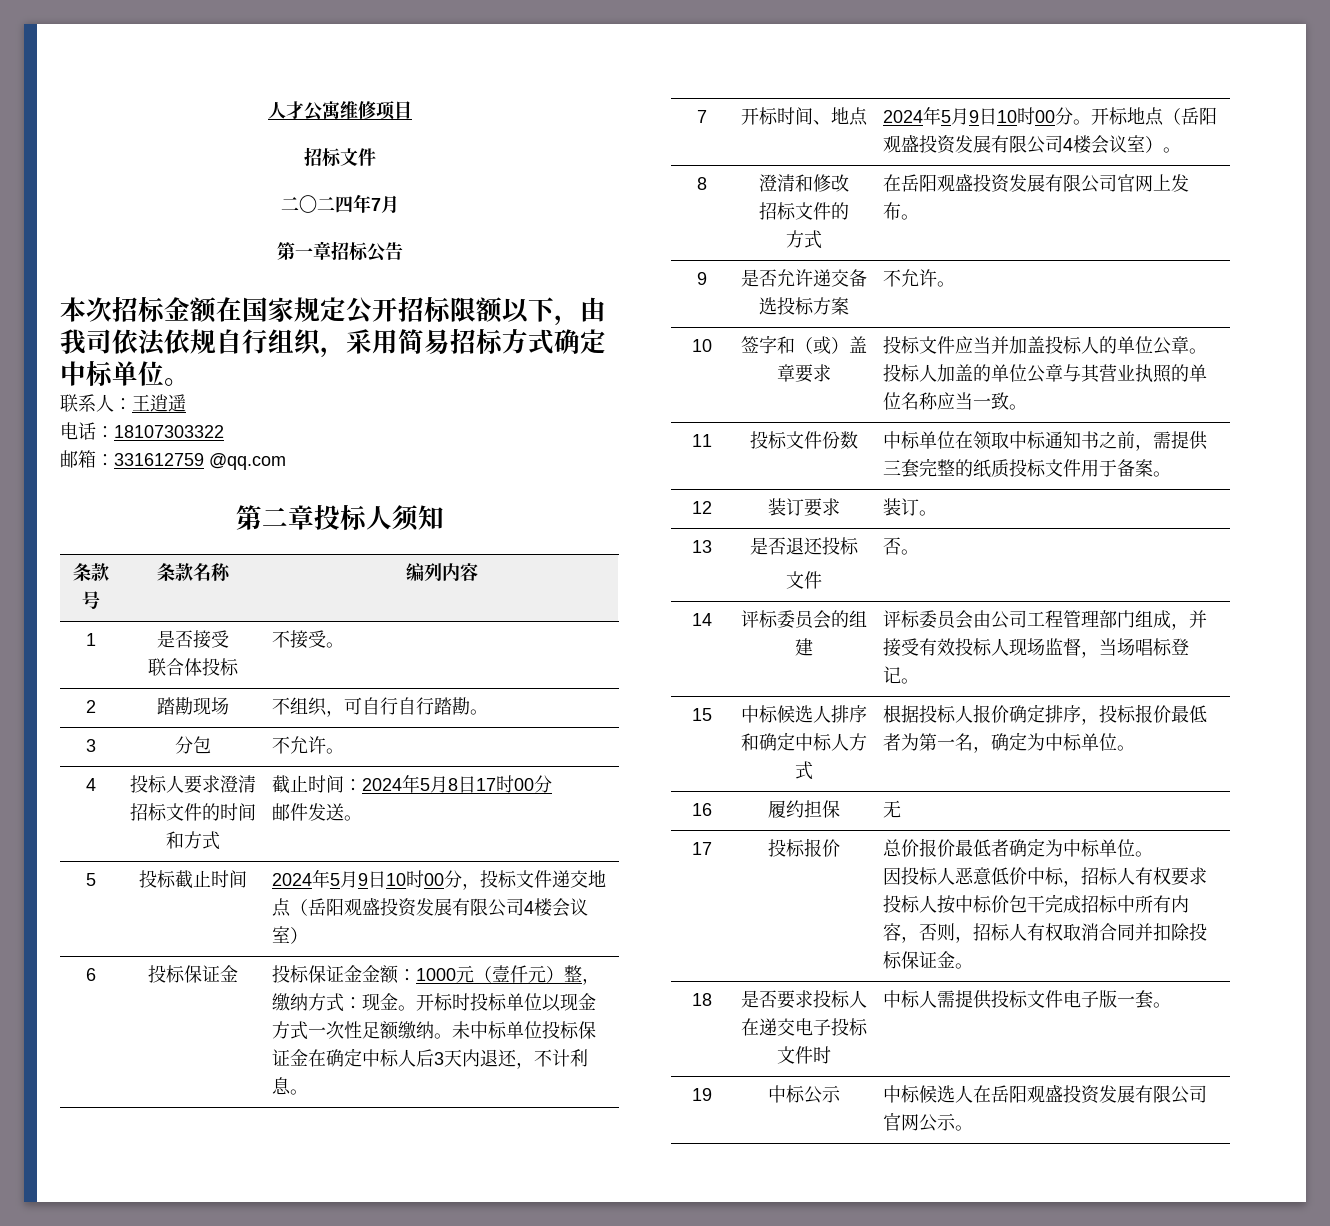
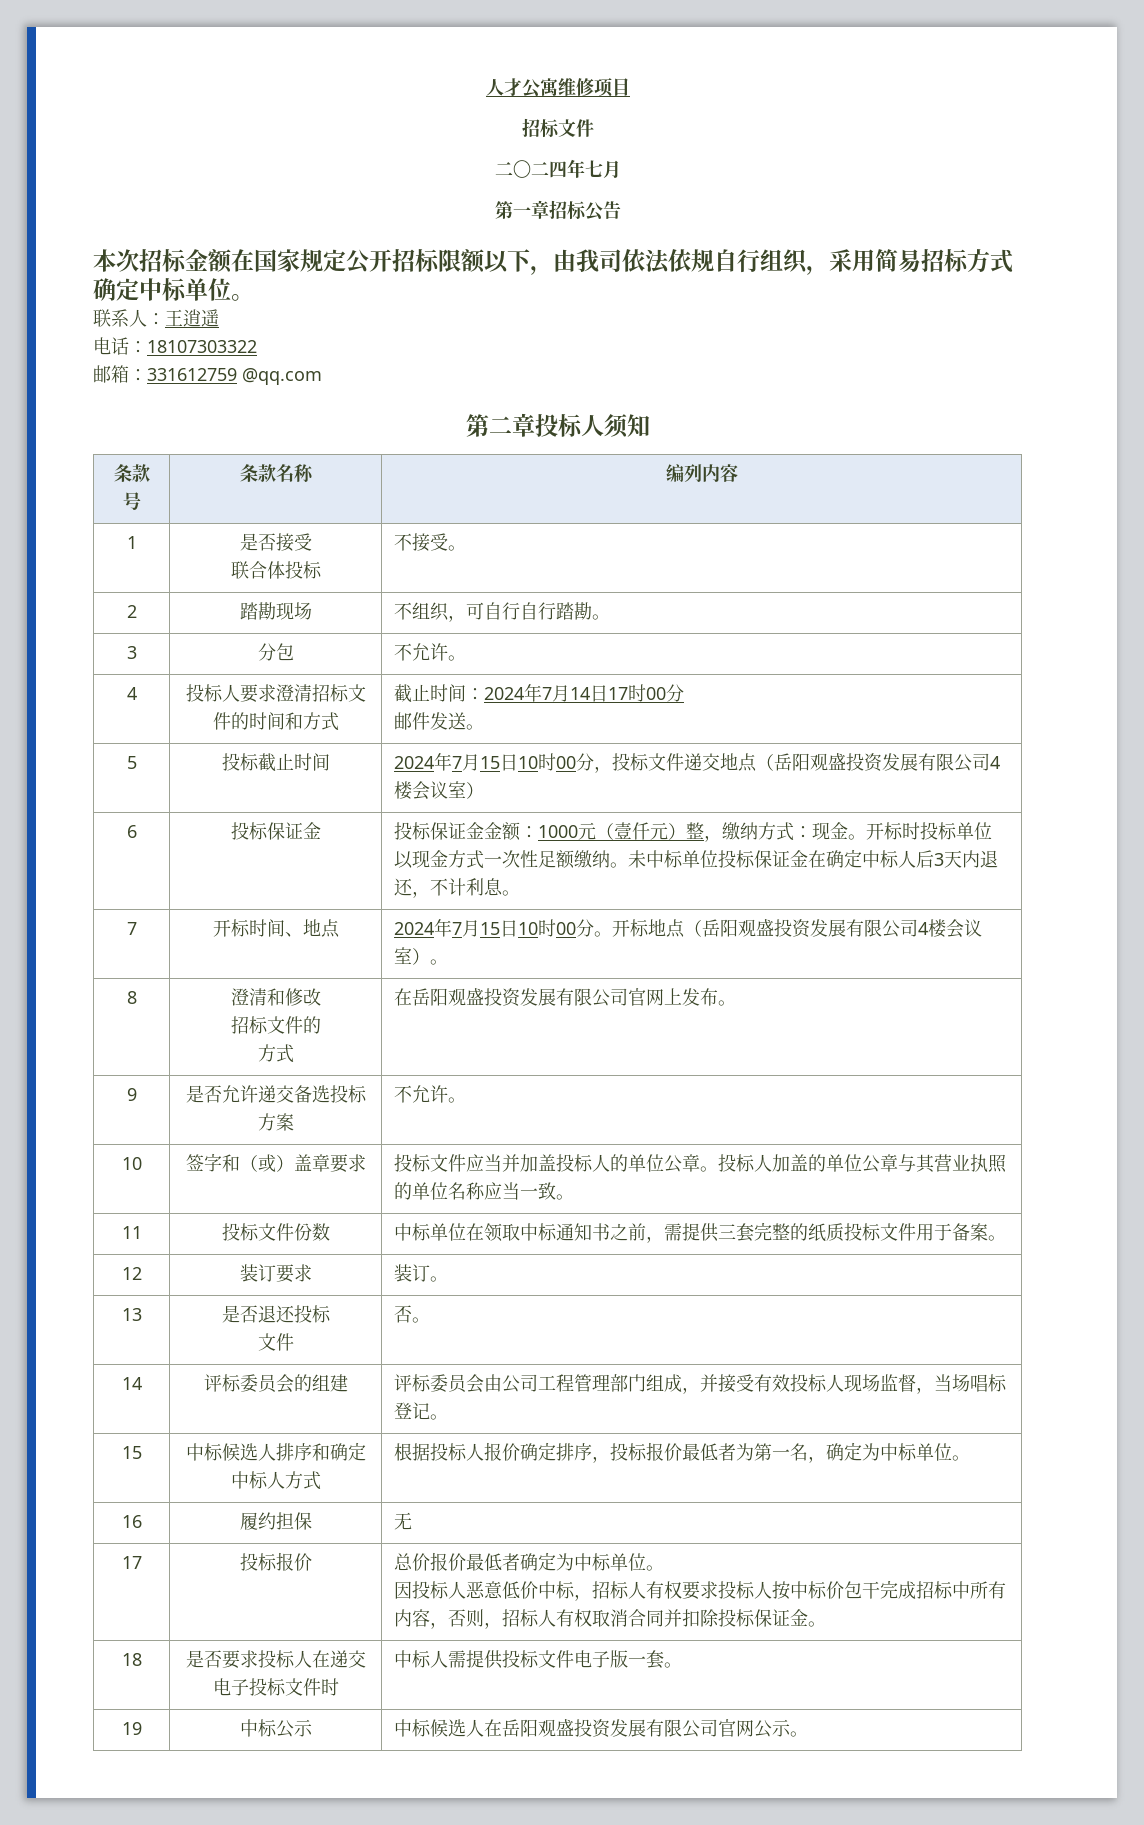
[370,198,381,211] 7 -> [584,160,603,177] 七
[420,776,459,793] 5月8 -> [542,685,591,702] 7月14
[330,871,369,888] 5月9 -> [452,754,501,771] 7月15
[941,108,980,125] 5月9 -> [452,920,501,937] 7月15

